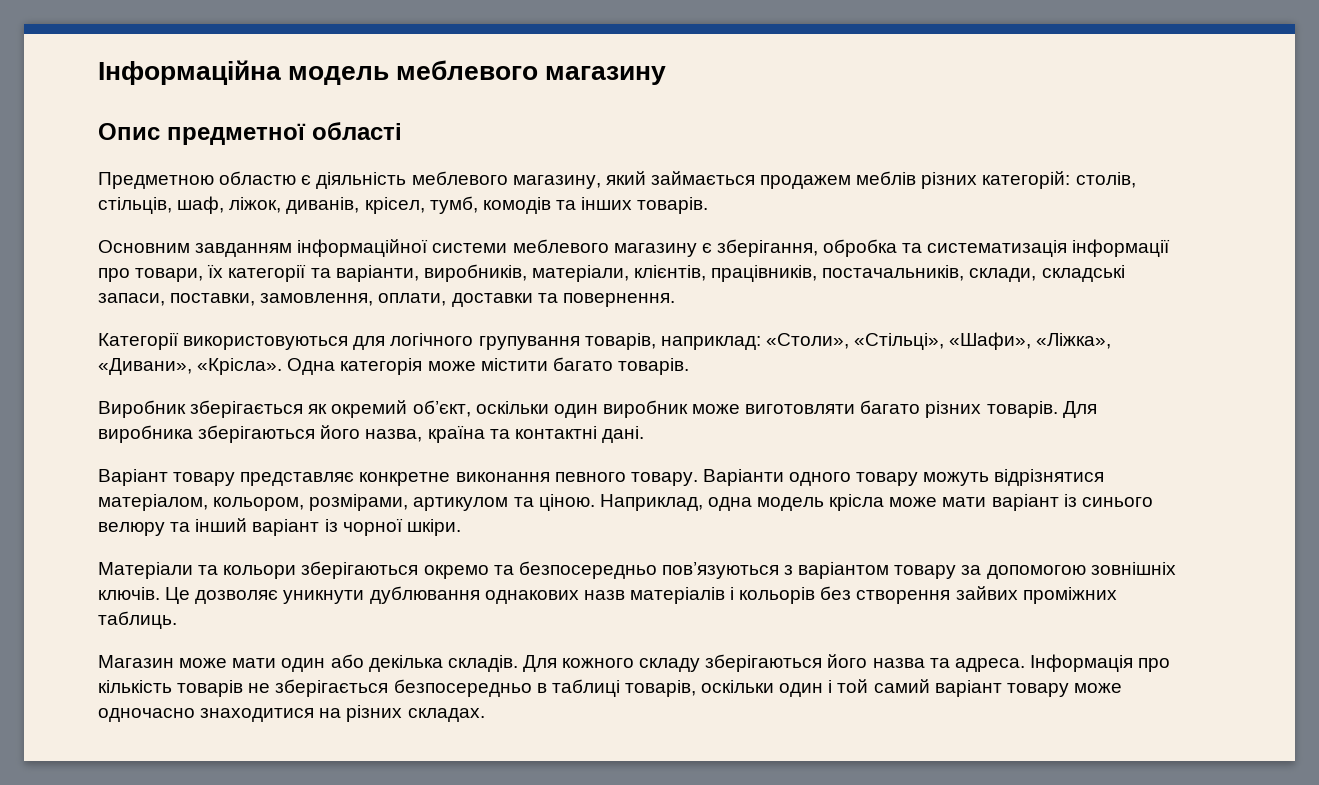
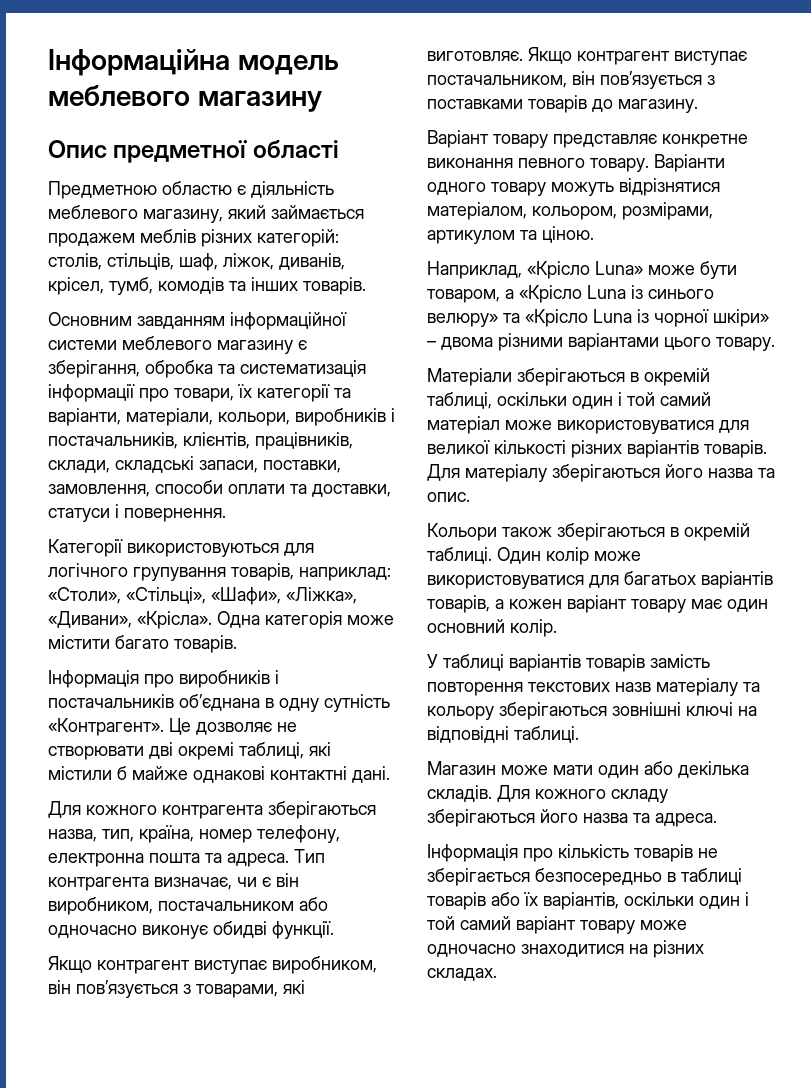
[423,264,629,282] виробників, матеріали, -> [126,408,395,426] [48,432,178,449] матеріали, кольори, виробників і постачальників,
[822,265,965,281] постачальників, -> (353, 441) none
[378,293,558,307] оплати, доставки та -> [155,480,391,497] [48,504,119,522] способи оплати та доставки, статуси і
[98,400,1097,418] [98,425,644,443] Виробник зберігається як окремий об’єкт, оскільки один виробник може виготовляти багато різних товарів. Для виробника зберігаються його назва, країна та контактні дані. -> [48,670,279,688] [48,694,390,712] [48,718,297,736] [48,742,331,760] [48,766,390,783] [48,801,376,819] [48,825,340,843] [48,849,325,867] [48,873,299,891] [48,897,328,915] [48,921,334,939] [48,956,377,974] [48,980,305,998] [427,47,747,65] [427,71,715,89] [427,95,698,113] Інформація про виробників і постачальників об’єднана в одну сутність «Контрагент». Це дозволяє не створювати дві окремі таблиці, які містили б майже однакові контактні дані. // Для кожного контрагента зберігаються назва, тип, країна, номер телефону, електронна пошта та адреса. Тип контрагента визначає, чи є він виробником, постачальником або одночасно виконує обидві функції. // Якщо контрагент виступає виробником, він пов’язується з товарами, які виготовляє. Якщо контрагент виступає постачальником, він пов’язується з поставками товарів до магазину.
[599,494,1153,511] [98,518,461,536] [98,561,1176,579] [98,586,1117,604] [98,611,177,629] Наприклад, одна модель крісла може мати варіант із синього велюру та інший варіант із чорної шкіри. // Матеріали та кольори зберігаються окремо та безпосередньо пов’язуються з варіантом товару за допомогою зовнішніх ключів. Це дозволяє уникнути дублювання однакових назв матеріалів і кольорів без створення зайвих проміжних таблиць. -> [427,261,737,279] [427,285,714,303] [427,309,769,327] [427,333,775,351] [427,368,710,386] [427,392,711,409] [427,416,749,434] [427,440,767,458] [427,464,775,482] [427,492,470,502] [427,523,750,541] [427,547,641,565] [427,571,773,589] [427,595,768,613] [427,619,557,637] [427,654,710,672] [427,678,760,696] [427,702,757,720] [427,726,579,743] // Наприклад, «Крісло Luna» може бути товаром, а «Крісло Luna із синього велюру» та «Крісло Luna із чорної шкіри» – двома різними варіантами цього товару. // Матеріали зберігаються в окремій таблиці, оскільки один і той самий матеріал може використовуватися для великої кількості різних варіантів товарів. Для матеріалу зберігаються його назва та опис. // Кольори також зберігаються в окремій таблиці. Один колір може використовуватися для багатьох варіантів товарів, а кожен варіант товару має один основний колір. // У таблиці варіантів товарів замість повторення текстових назв матеріалу та кольору зберігаються зовнішні ключі на відповідні таблиці.
(1025, 665) none -> (717, 820) //
[624,680,696,697] товарів, -> [427,892,619,910] товарів або їх варіантів,

